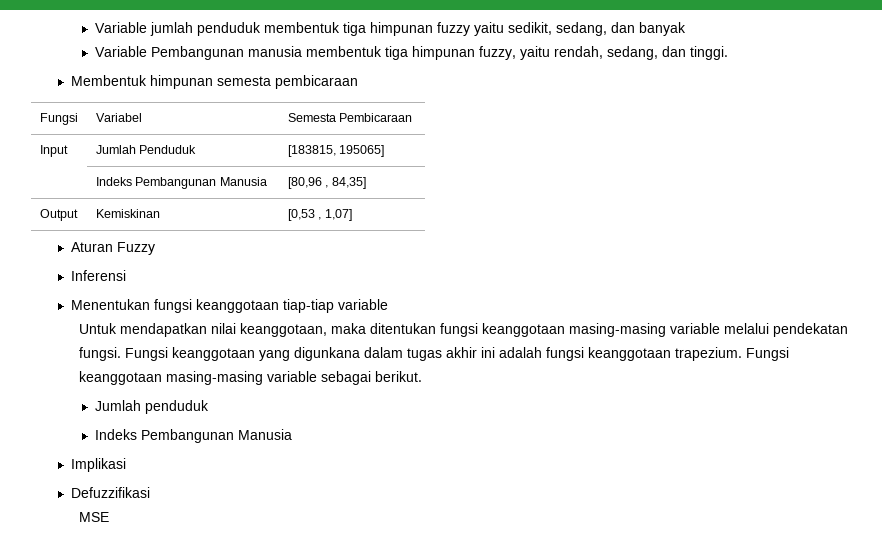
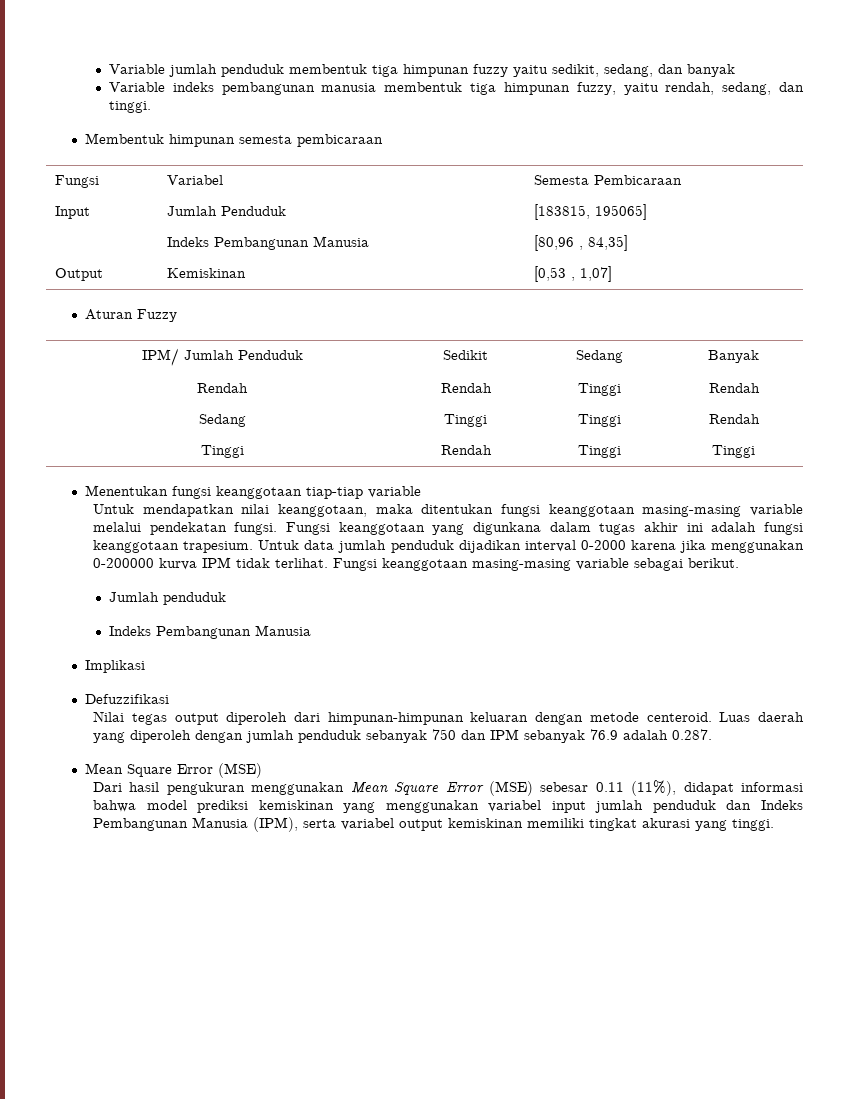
[150,46,244,60] Pembangunan -> [172,82,315,95] indeks pembangunan
[70,270,126,281] // Inferensi -> [141,348,303,366] [443,350,488,360] [575,350,623,363] [708,350,759,363] [197,383,248,393] [440,383,492,393] [577,383,621,396] [708,383,760,393] [198,414,246,427] [444,414,487,427] [577,414,621,427] [708,414,760,424] [200,445,244,458] [440,445,492,455] [577,445,621,458] [712,445,755,458] // IPM/ Jumlah Penduduk | Sedikit | Sedang | Banyak // Rendah | Rendah | Tinggi | Rendah // Sedang | Tinggi | Tinggi | Rendah // Tinggi | Rendah | Tinggi | Tinggi
[675,347,743,361] trapezium. -> [183,540,805,553] [93,557,329,570] trapesium. Untuk data jumlah penduduk dijadikan interval 0-2000 karena jika menggunakan 0-200000 kurva IPM tidak terlihat.
[79,512,110,522] MSE -> [93,711,804,725] [93,729,713,743] [85,763,263,778] [93,780,803,796] [93,800,803,813] [93,817,775,832] Nilai tegas output diperoleh dari himpunan-himpunan keluaran dengan metode centeroid. Luas daerah yang diperoleh dengan jumlah penduduk sebanyak 750 dan IPM sebanyak 76.9 adalah 0.287. // Mean Square Error (MSE) // Dari hasil pengukuran menggunakan Mean Square Error (MSE) sebesar 0.11 (11%), didapat informasi bahwa model prediksi kemiskinan yang menggunakan variabel input jumlah penduduk dan Indeks Pembangunan Manusia (IPM), serta variabel output kemiskinan memiliki tingkat akurasi yang tinggi.

